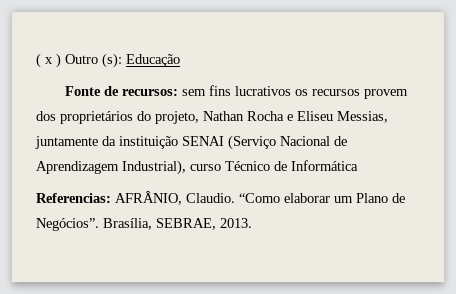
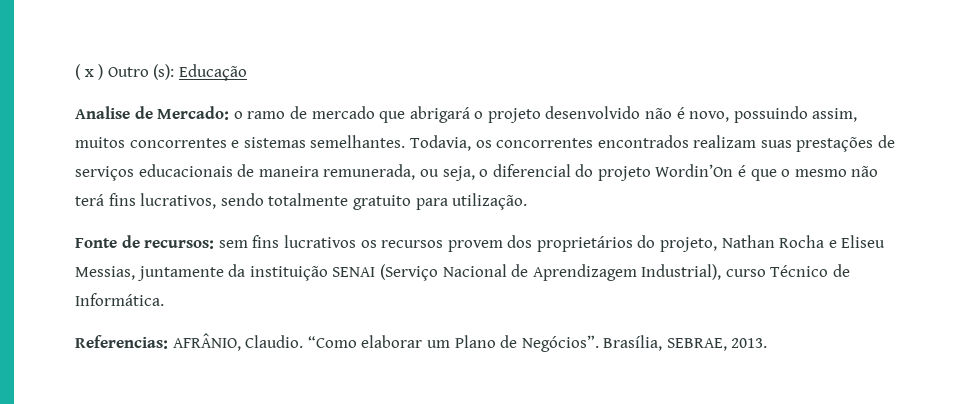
(180, 60) none -> [75,106,858,123] [75,135,896,152] [75,164,879,181] [75,193,528,210] // Analise de Mercado: o ramo de mercado que abrigará o projeto desenvolvido não é novo, possuindo assim, muitos concorrentes e sistemas semelhantes. Todavia, os concorrentes encontrados realizam suas prestações de serviços educacionais de maneira remunerada, ou seja, o diferencial do projeto Wordin’On é que o mesmo não terá fins lucrativos, sendo totalmente gratuito para utilização.
[291,160,358,171] Informática -> [75,293,164,306] Informática.

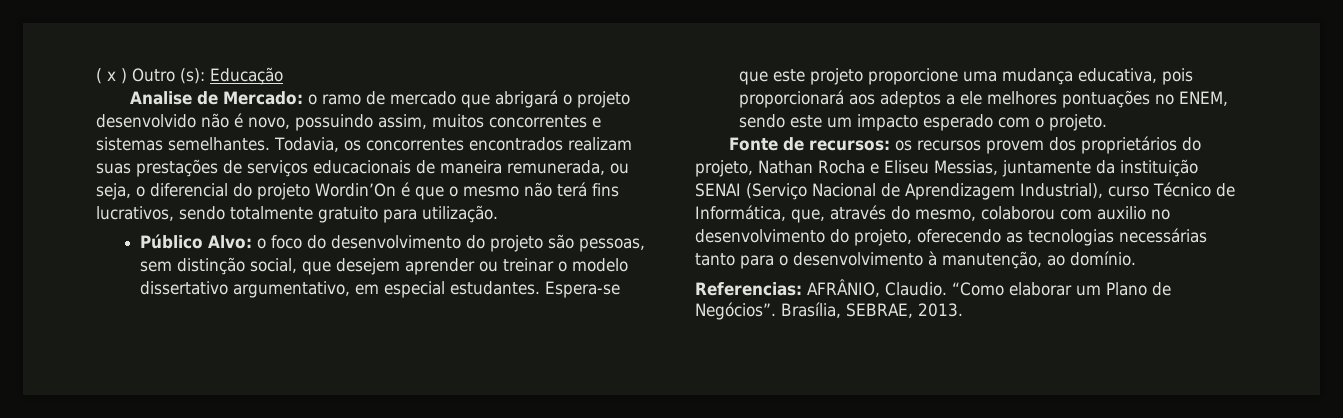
(528, 201) none -> [139,234,645,252] [139,257,628,275] [139,281,620,298] [738,68,1193,85] [738,90,1228,108] [738,114,1107,131] // Público Alvo: o foco do desenvolvimento do projeto são pessoas, sem distinção social, que desejem aprender ou treinar o modelo dissertativo argumentativo, em especial estudantes. Espera-se que este projeto proporcione uma mudança educativa, pois proporcionará aos adeptos a ele melhores pontuações no ENEM, sendo este um impacto esperado com o projeto.
[218,235,356,248] sem fins lucrativos -> (891, 145) none
[75,293,164,306] Informática. -> [695,205,1170,223] [695,228,1207,246] [695,251,1136,269] Informática, que, através do mesmo, colaborou com auxilio no desenvolvimento do projeto, oferecendo as tecnologias necessárias tanto para o desenvolvimento à manutenção, ao domínio.

